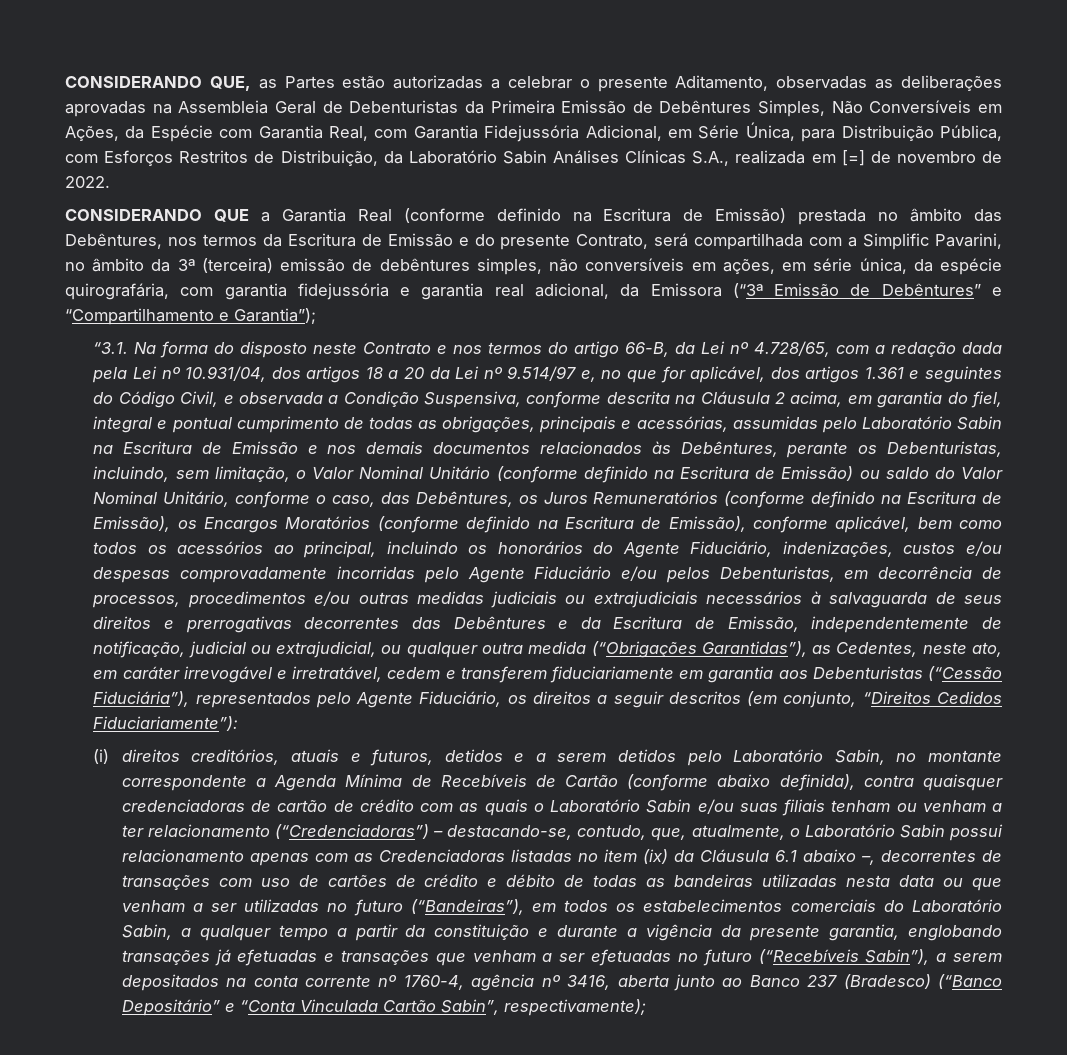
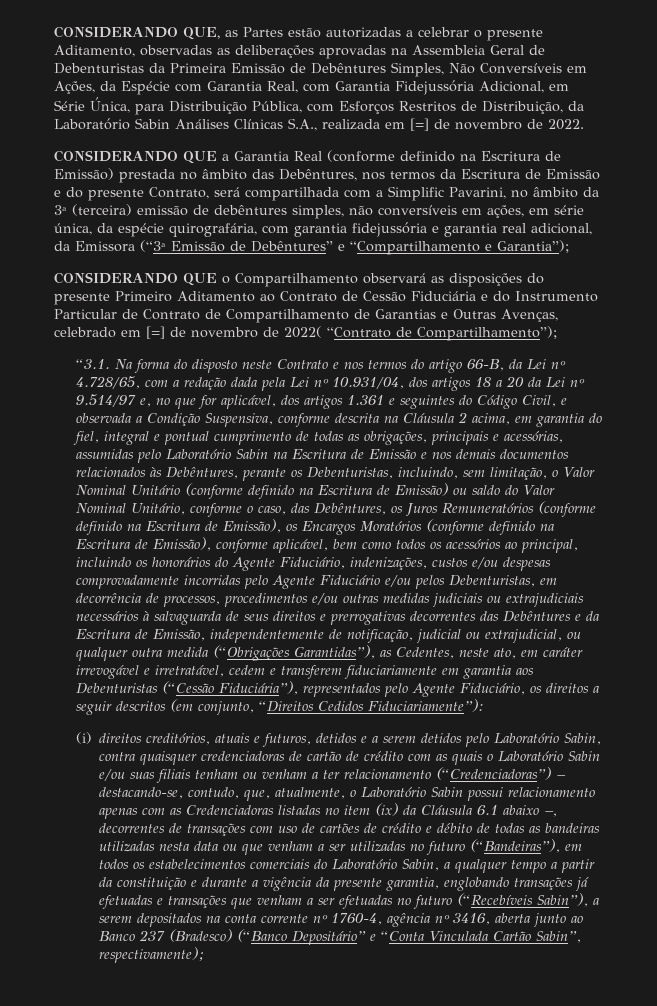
(316, 316) none -> [54,272,544,287] [54,291,598,305] [54,309,558,323] [54,326,557,341] // CONSIDERANDO QUE o Compartilhamento observará as disposições do presente Primeiro Aditamento ao Contrato de Cessão Fiduciária e do Instrumento Particular de Contrato de Compartilhamento de Garantias e Outras Avenças, celebrado em [=] de novembro de 2022( “Contrato de Compartilhamento”);
[896,750,1002,762] [121,774,855,791] no montante correspondente a Agenda Mínima de Recebíveis de Cartão (conforme abaixo definida), -> (602, 739) none

